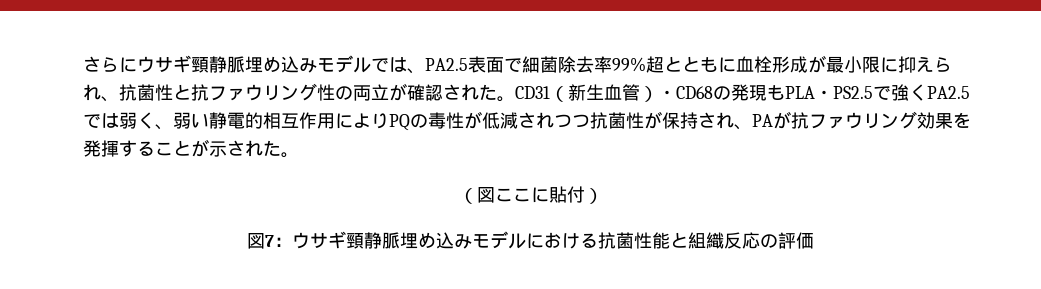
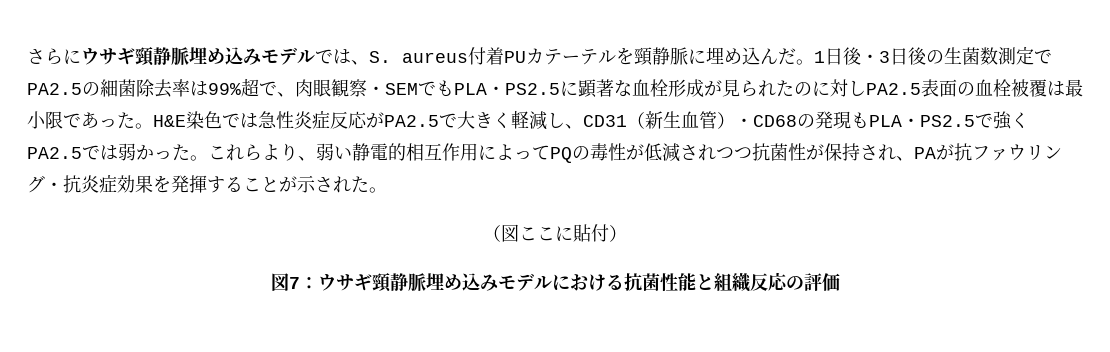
[425,55,952,73] [83,83,515,102] PA2.5表面で細菌除去率99%超とともに血栓形成が最小限に抑えられ、抗菌性と抗ファウリング性の両立が確認された。 -> [369,46,1052,66] [27,78,1083,98] [27,110,583,130] S. aureus付着PUカテーテルを頸静脈に埋め込んだ。1日後・3日後の生菌数測定でPA2.5の細菌除去率は99%超で、肉眼観察・SEMでもPLA・PS2.5に顕著な血栓形成が見られたのに対しPA2.5表面の血栓被覆は最小限であった。H&E染色では急性炎症反応がPA2.5で大きく軽減し、
[137,112,155,129] く -> [136,143,298,161] かった。これらより
[371,113,389,129] り -> [514,145,550,160] って
(917, 120) none -> [45,175,117,193] ・抗炎症

